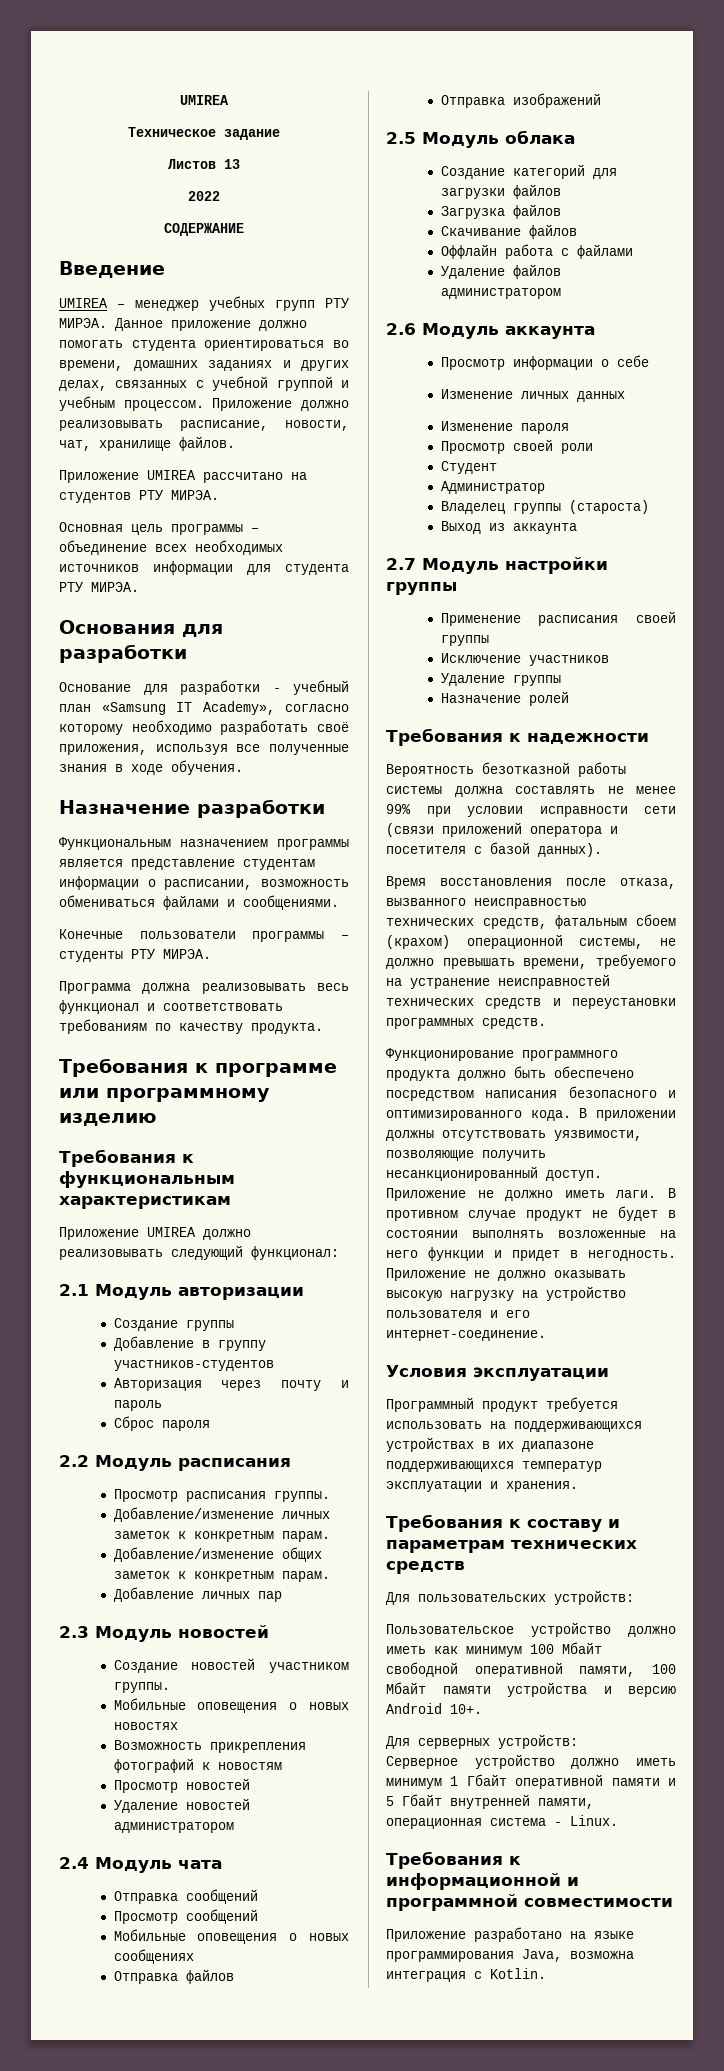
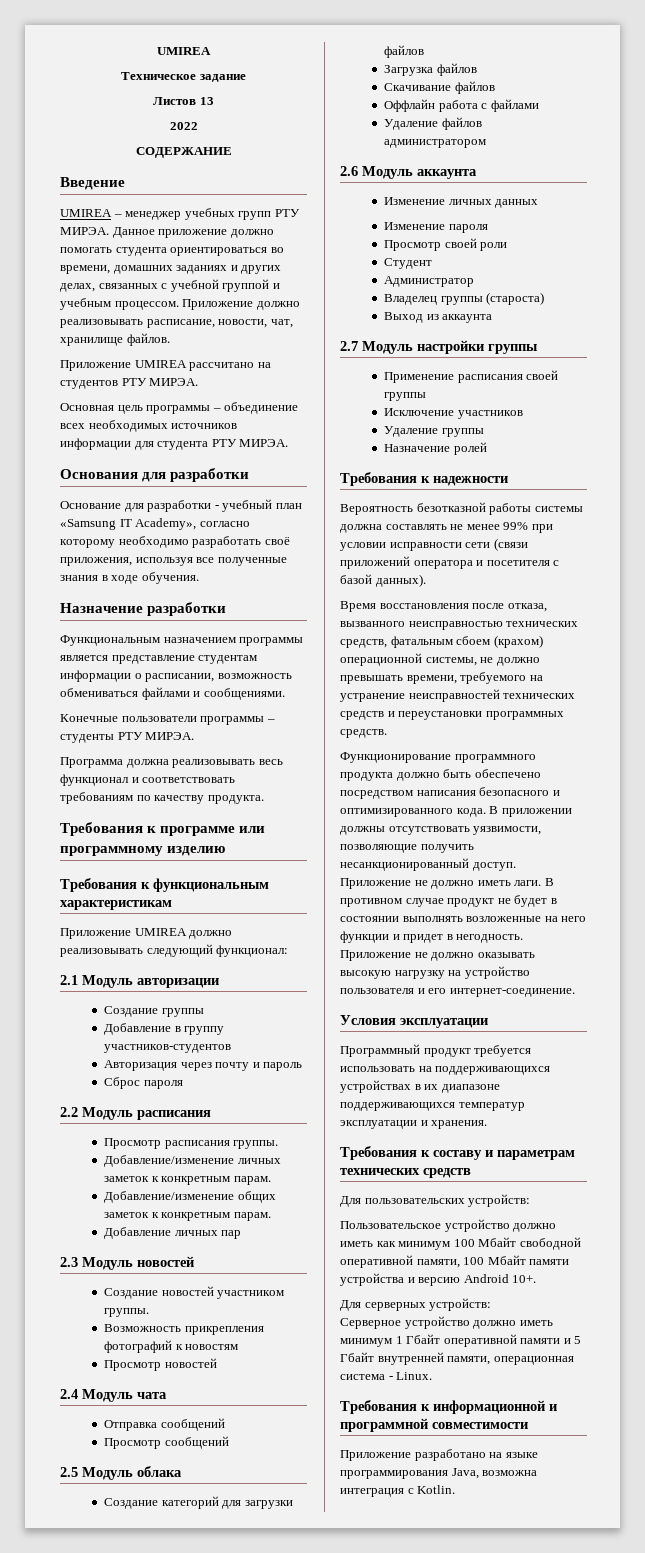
[113,1698,349,1713] [113,1722,178,1730] // Мобильные оповещения о новых новостях -> (150, 1312) none
[113,1798,250,1813] [113,1822,234,1833] // Удаление новостей администратором -> (217, 1363) none
[113,1929,349,1944] [113,1949,194,1964] [113,1969,234,1984] [440,93,601,108] // Мобильные оповещения о новых сообщениях // Отправка файлов // Отправка изображений -> (229, 1442) none
[440,355,649,370] // Просмотр информации о себе -> (477, 174) none

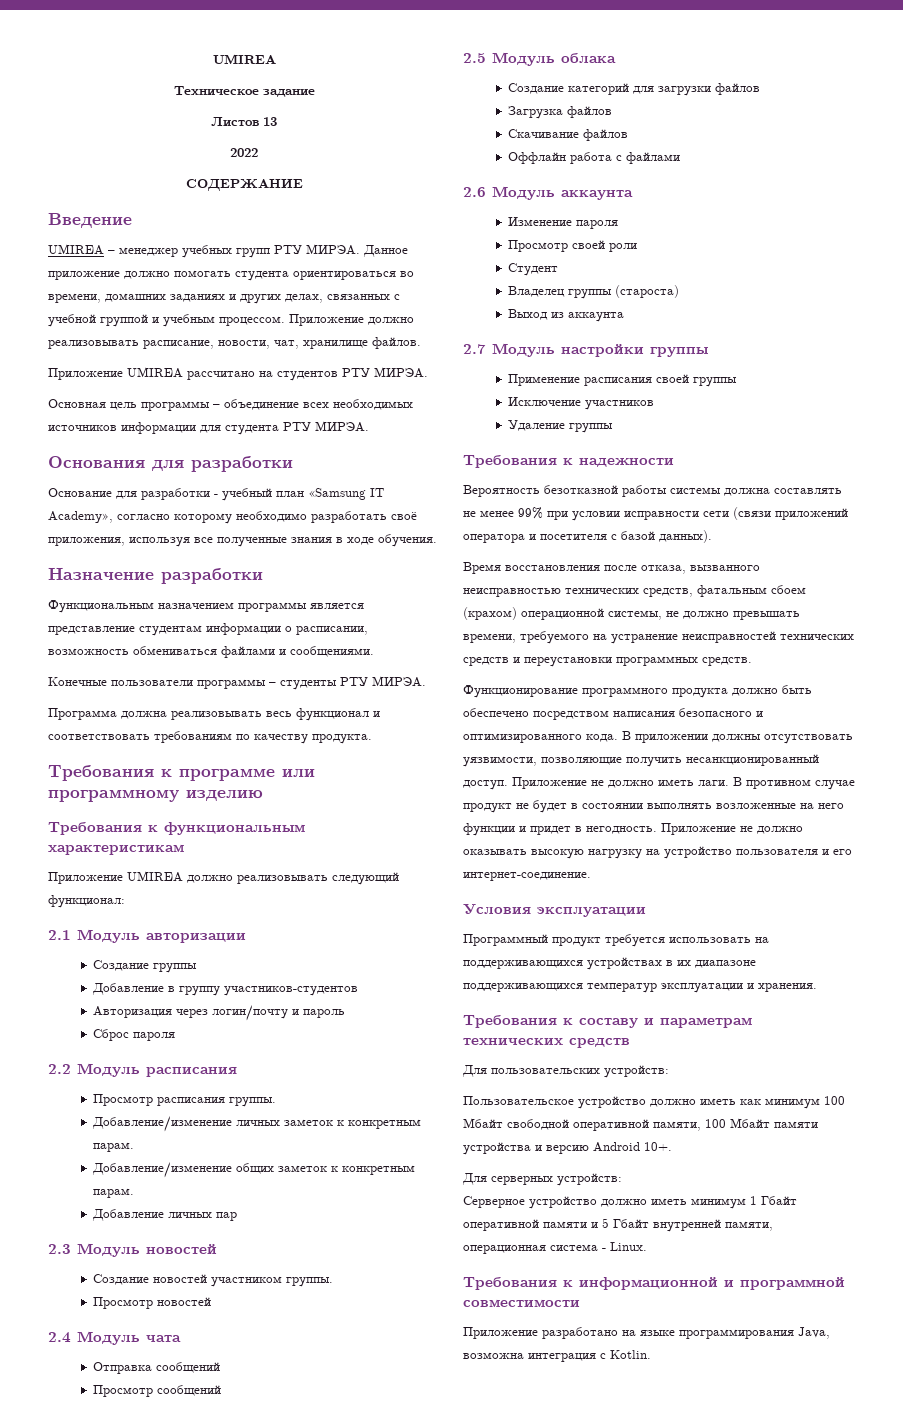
[215,1062,250,1071] почту -> [211,1005,288,1021] логин/почту
[104,1324,264,1335] [104,1340,239,1353] // Возможность прикрепления фотографий к новостям -> (333, 1282) none
[384,117,482,130] [384,139,487,148] // Удаление файлов администратором -> (680, 158) none
[384,197,539,208] // Изменение личных данных -> (633, 195) none
[384,276,475,287] // Администратор -> (558, 269) none
[384,442,487,455] // Назначение ролей -> (613, 428) none

